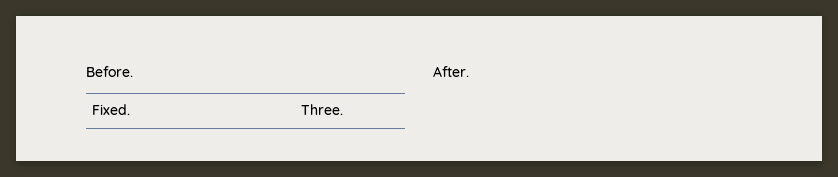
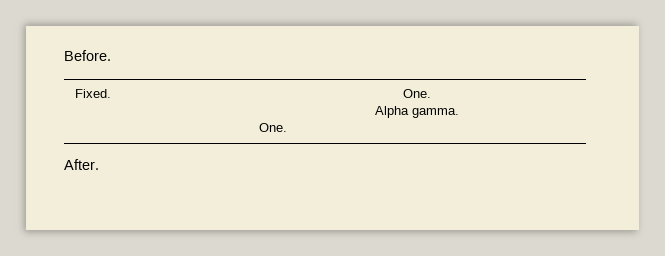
[300,104,343,115] Three. -> [402,89,431,98] [374,106,459,118] [258,123,287,132] One. // Alpha gamma. // One.

